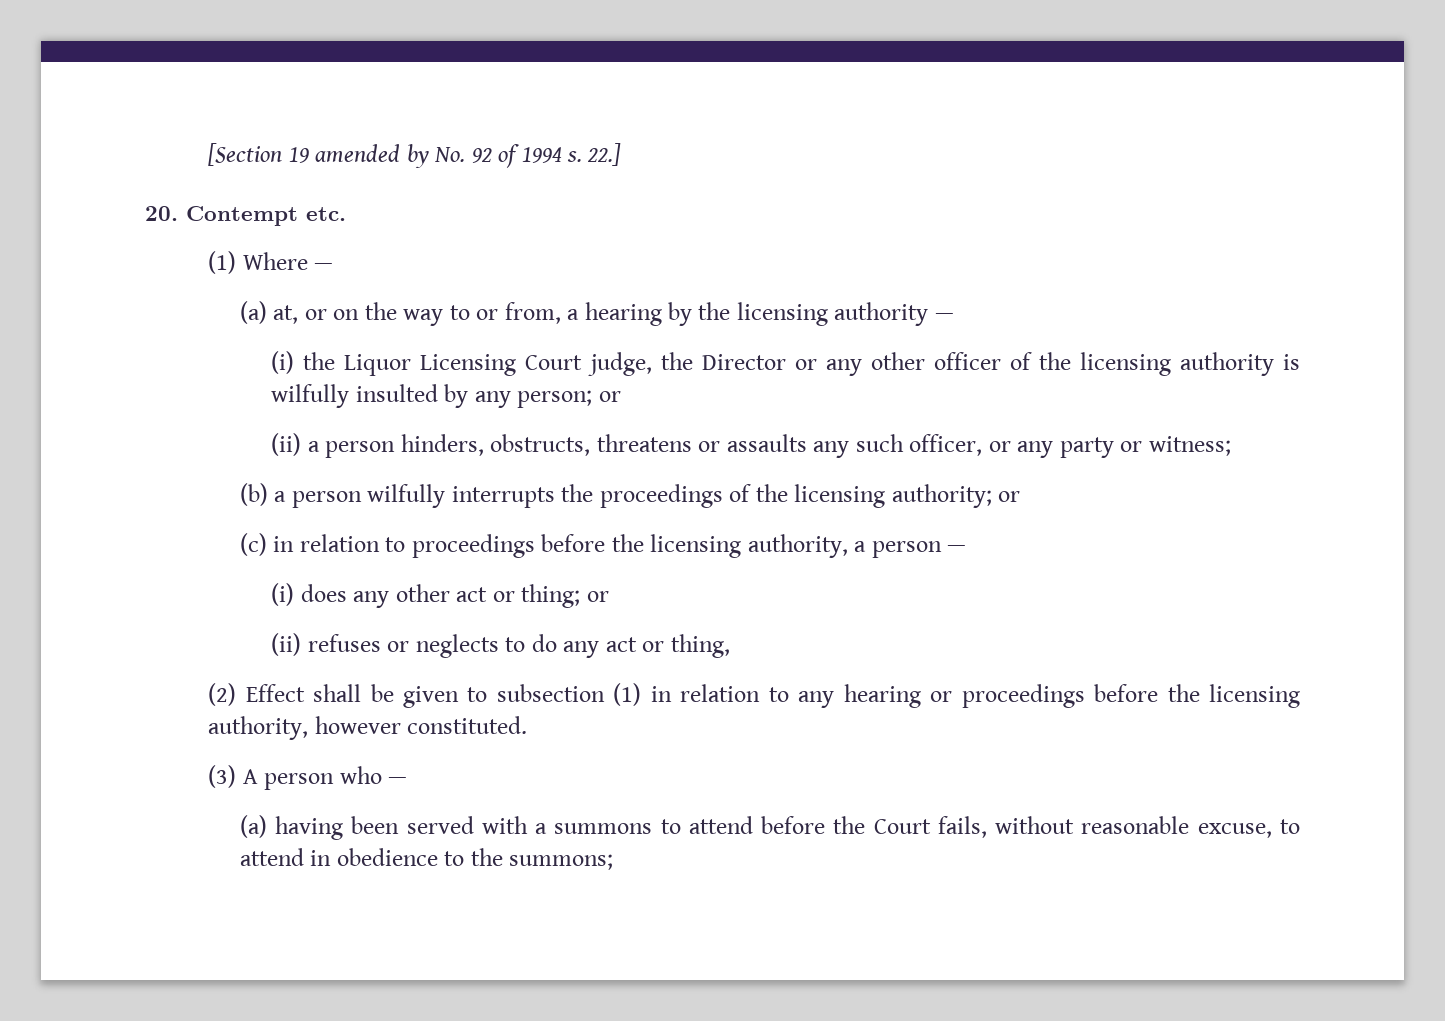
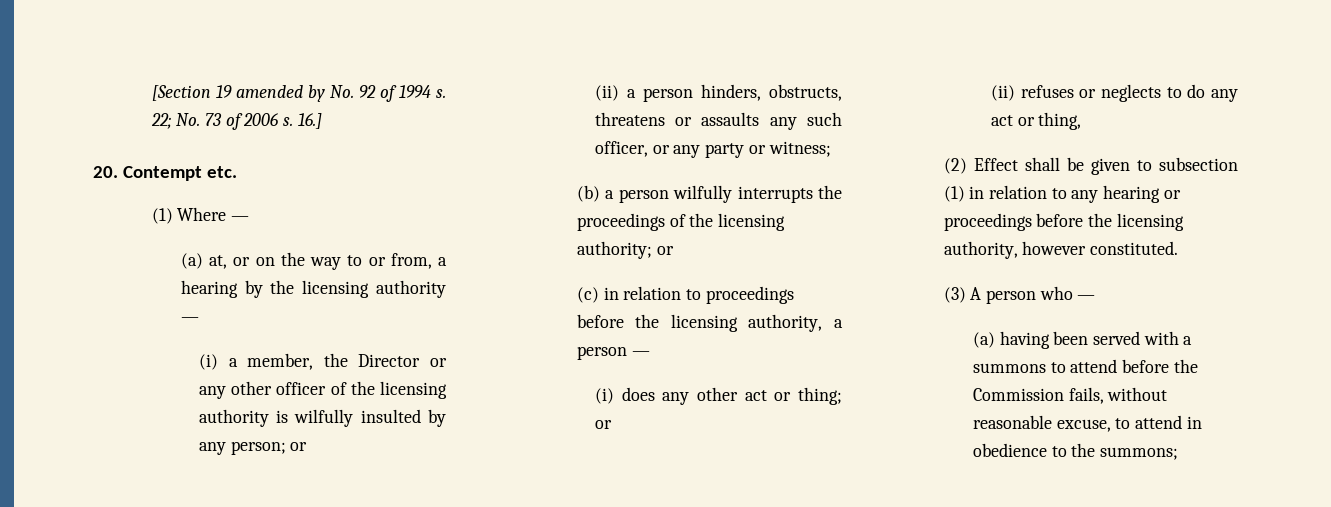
[587,143,622,166] 22.] -> [150,113,322,130] 22; No. 73 of 2006 s. 16.]
[303,352,652,376] the Liquor Licensing Court judge, -> [228,353,314,370] a member,
[873,819,931,834] Court -> [972,388,1064,401] Commission

